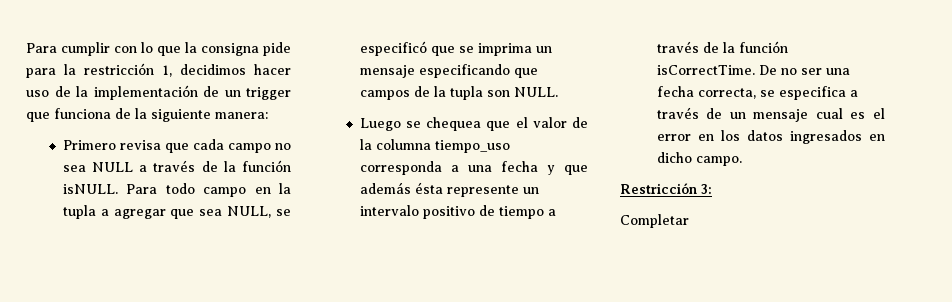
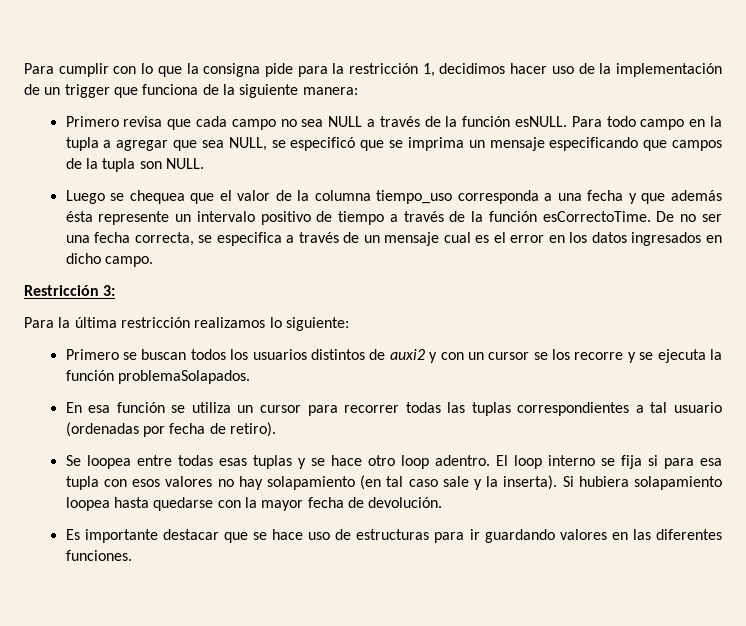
[62,184,118,194] isNULL. -> [515,116,568,127] esNULL.
[656,65,755,75] isCorrectTime. -> [542,211,651,222] esCorrectoTime.
[620,214,689,228] Completar -> [24,317,349,331] [65,349,722,363] [65,370,250,384] [65,402,722,416] [65,422,276,437] [65,455,722,469] [65,475,722,490] [65,497,443,511] [65,529,723,543] [65,550,132,561] Para la última restricción realizamos lo siguiente: // Primero se buscan todos los usuarios distintos de auxi2 y con un cursor se los recorre y se ejecuta la función problemaSolapados. // En esa función se utiliza un cursor para recorrer todas las tuplas correspondientes a tal usuario (ordenadas por fecha de retiro). // Se loopea entre todas esas tuplas y se hace otro loop adentro. El loop interno se fija si para esa tupla con esos valores no hay solapamiento (en tal caso sale y la inserta). Si hubiera solapamiento loopea hasta quedarse con la mayor fecha de devolución. // Es importante destacar que se hace uso de estructuras para ir guardando valores en las diferentes funciones.

